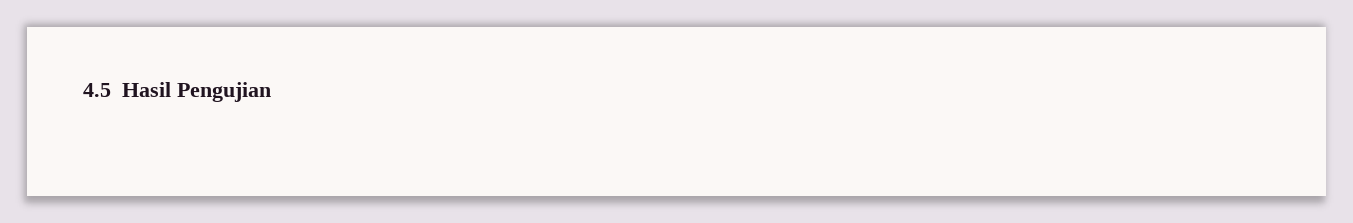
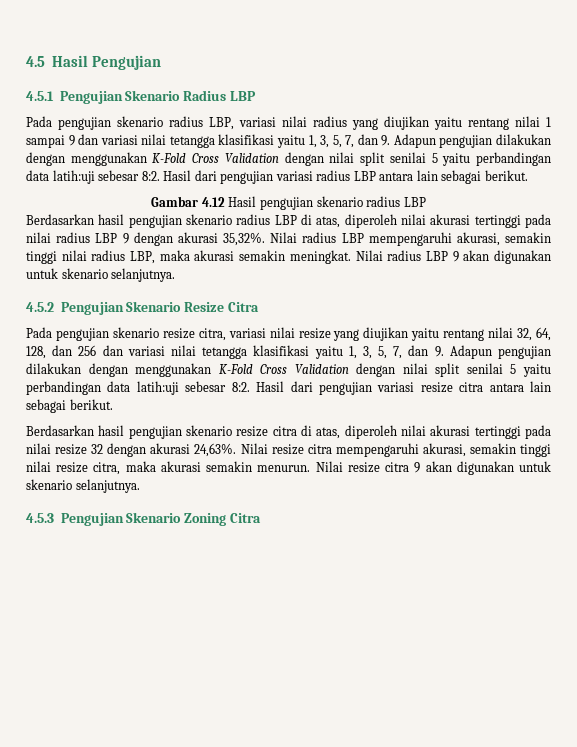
(271, 92) none -> [26,90,256,104] [26,116,551,130] [26,134,551,148] [26,152,552,166] [26,170,528,184] [151,196,426,210] [26,214,551,228] [26,232,551,246] [26,250,551,264] [26,268,176,282] [26,301,259,315] [26,327,552,341] [26,345,551,359] [26,363,551,377] [26,381,552,395] [26,399,113,413] [26,425,551,439] [26,443,551,457] [26,461,551,475] [26,479,140,493] [26,512,261,526] // 4.5.1 Pengujian Skenario Radius LBP // Pada pengujian skenario radius LBP, variasi nilai radius yang diujikan yaitu rentang nilai 1 sampai 9 dan variasi nilai tetangga klasifikasi yaitu 1, 3, 5, 7, dan 9. Adapun pengujian dilakukan dengan menggunakan K-Fold Cross Validation dengan nilai split senilai 5 yaitu perbandingan data latih:uji sebesar 8:2. Hasil dari pengujian variasi radius LBP antara lain sebagai berikut. // Gambar 4.12 Hasil pengujian skenario radius LBP // Berdasarkan hasil pengujian skenario radius LBP di atas, diperoleh nilai akurasi tertinggi pada nilai radius LBP 9 dengan akurasi 35,32%. Nilai radius LBP mempengaruhi akurasi, semakin tinggi nilai radius LBP, maka akurasi semakin meningkat. Nilai radius LBP 9 akan digunakan untuk skenario selanjutnya. // 4.5.2 Pengujian Skenario Resize Citra // Pada pengujian skenario resize citra, variasi nilai resize yang diujikan yaitu rentang nilai 32, 64, 128, dan 256 dan variasi nilai tetangga klasifikasi yaitu 1, 3, 5, 7, dan 9. Adapun pengujian dilakukan dengan menggunakan K-Fold Cross Validation dengan nilai split senilai 5 yaitu perbandingan data latih:uji sebesar 8:2. Hasil dari pengujian variasi resize citra antara lain sebagai berikut. // Berdasarkan hasil pengujian skenario resize citra di atas, diperoleh nilai akurasi tertinggi pada nilai resize 32 dengan akurasi 24,63%. Nilai resize citra mempengaruhi akurasi, semakin tinggi nilai resize citra, maka akurasi semakin menurun. Nilai resize citra 9 akan digunakan untuk skenario selanjutnya. // 4.5.3 Pengujian Skenario Zoning Citra

